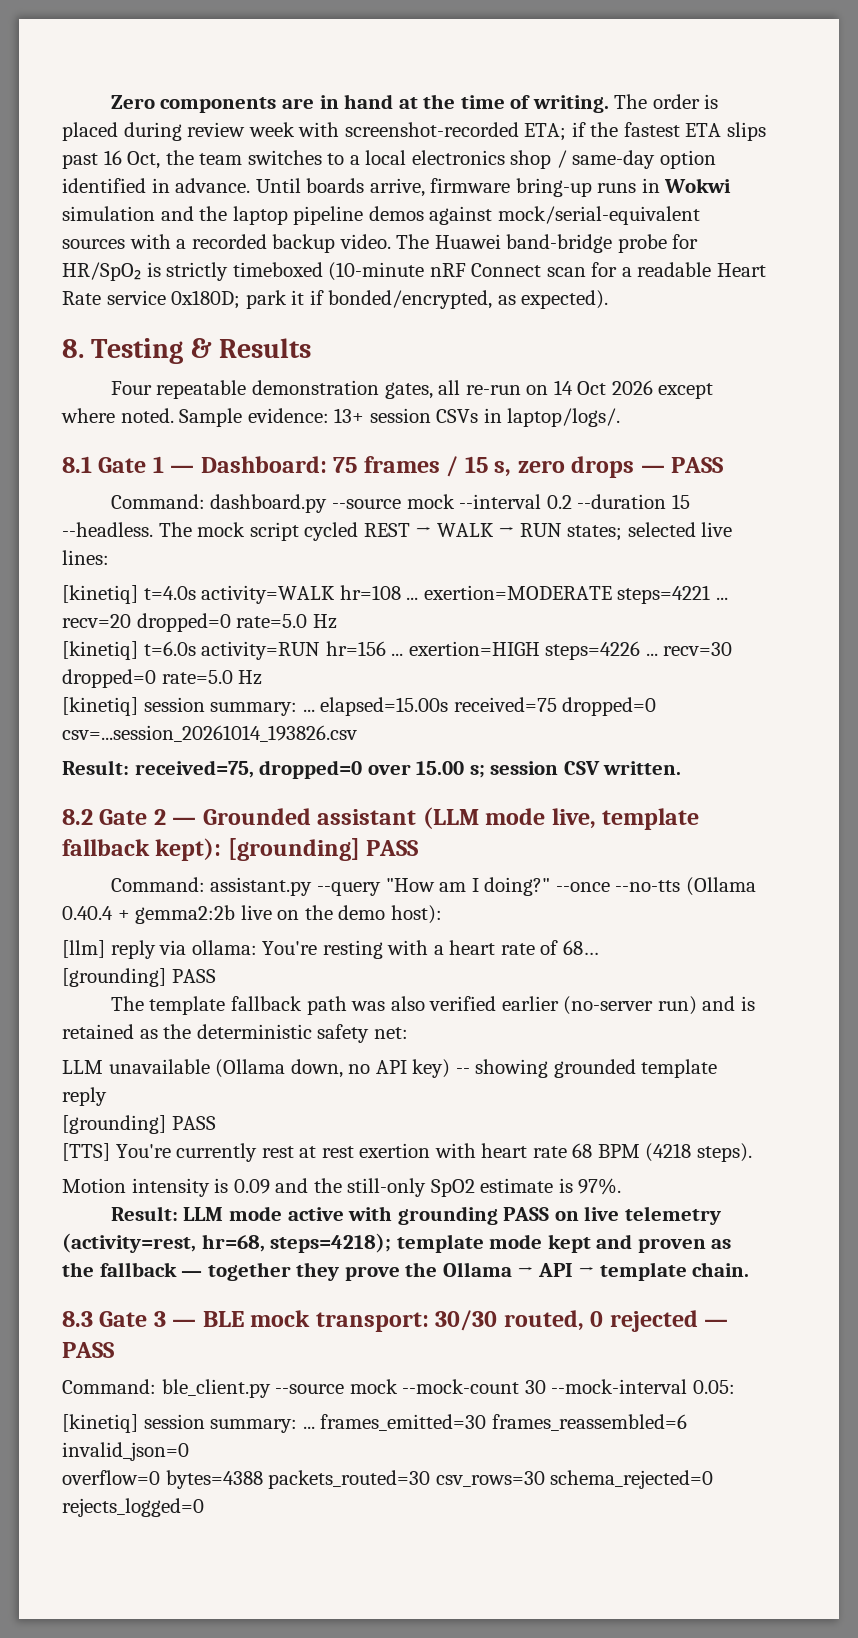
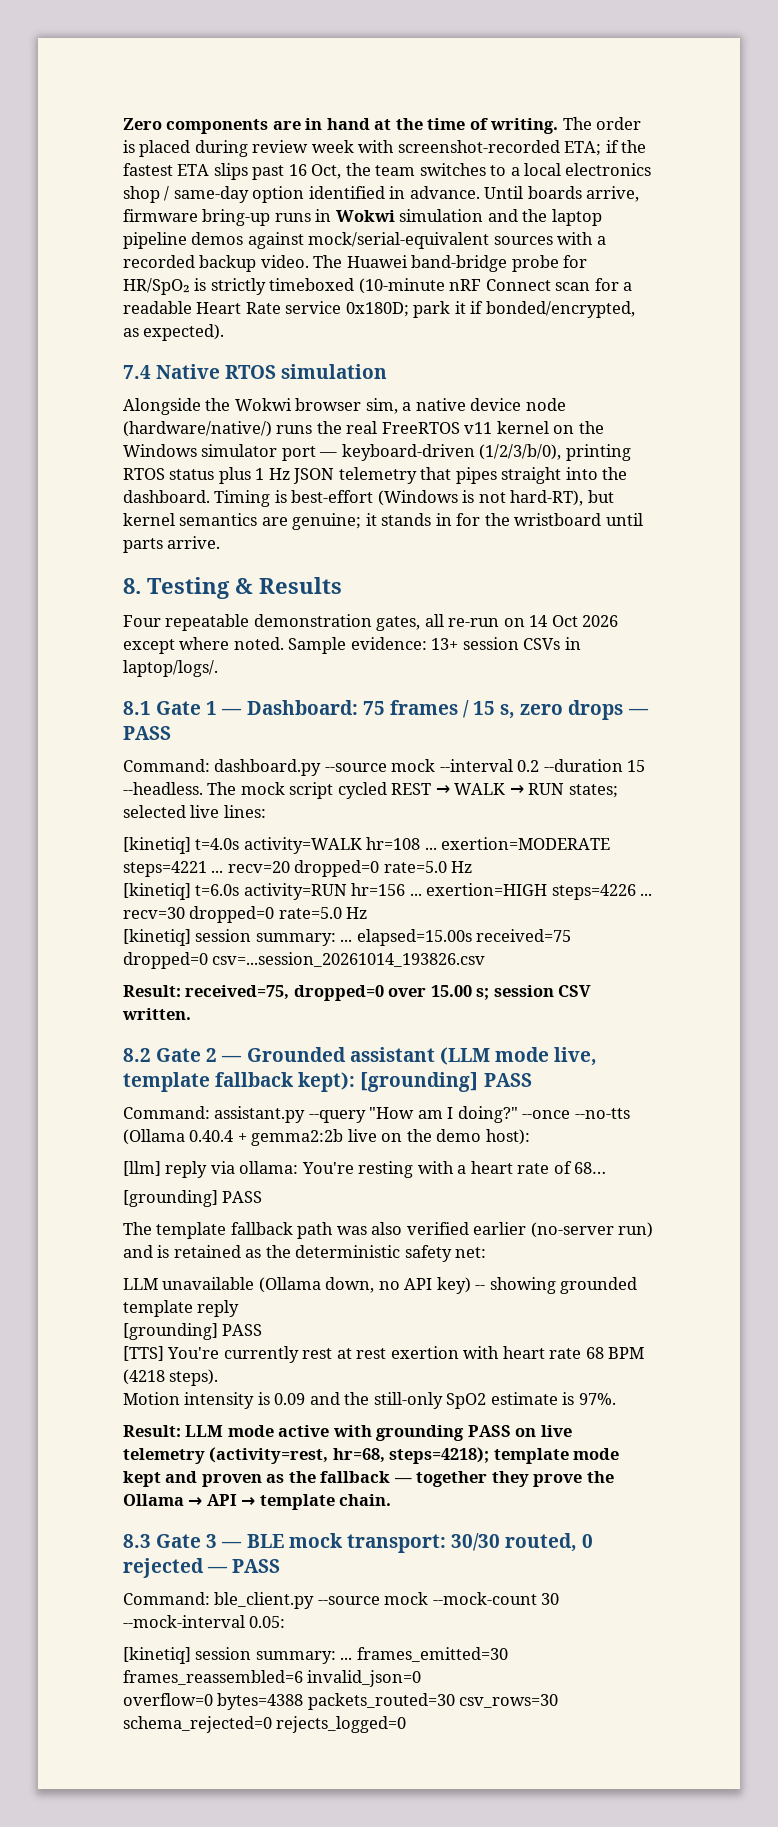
(609, 299) none -> [123,364,388,379] [123,398,566,415] [123,421,604,437] [123,444,631,461] [123,467,628,484] [123,490,614,507] [123,513,643,530] [123,536,221,553] // 7.4 Native RTOS simulation // Alongside the Wokwi browser sim, a native device node (hardware/native/) runs the real FreeRTOS v11 kernel on the Windows simulator port — keyboard-driven (1/2/3/b/0), printing RTOS status plus 1 Hz JSON telemetry that pipes straight into the dashboard. Timing is best-effort (Windows is not hard-RT), but kernel semantics are genuine; it stands in for the wristboard until parts arrive.

